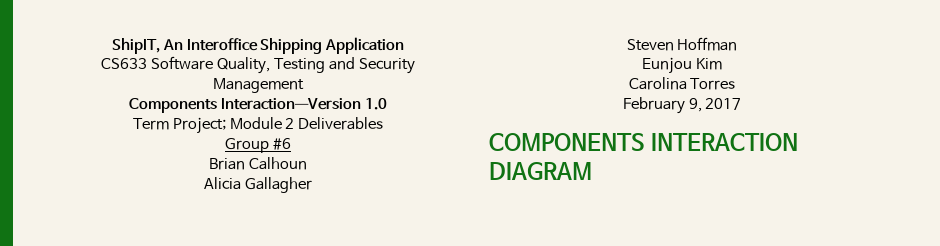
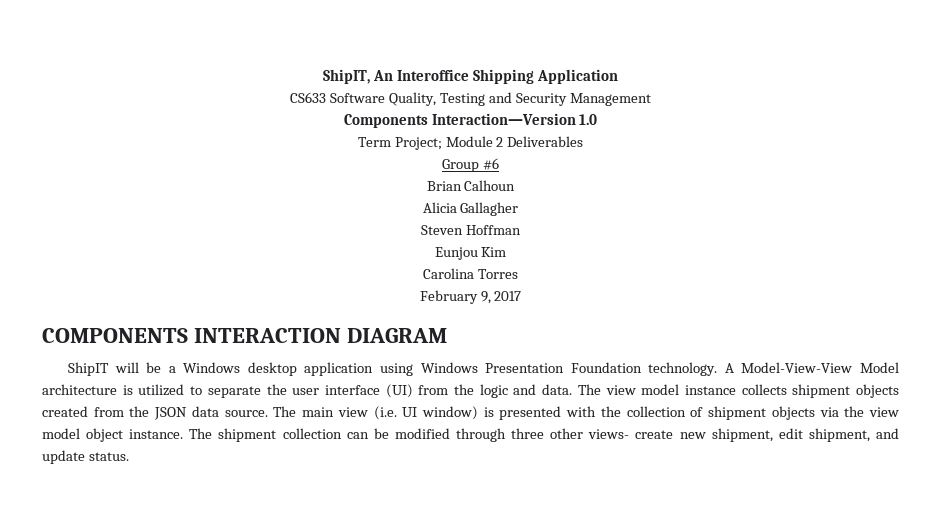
(592, 171) none -> [67,362,899,376] [42,384,900,398] [42,406,900,420] [42,428,899,442] [42,450,129,464] // ShipIT will be a Windows desktop application using Windows Presentation Foundation technology. A Model-View-View Model architecture is utilized to separate the user interface (UI) from the logic and data. The view model instance collects shipment objects created from the JSON data source. The main view (i.e. UI window) is presented with the collection of shipment objects via the view model object instance. The shipment collection can be modified through three other views- create new shipment, edit shipment, and update status.

